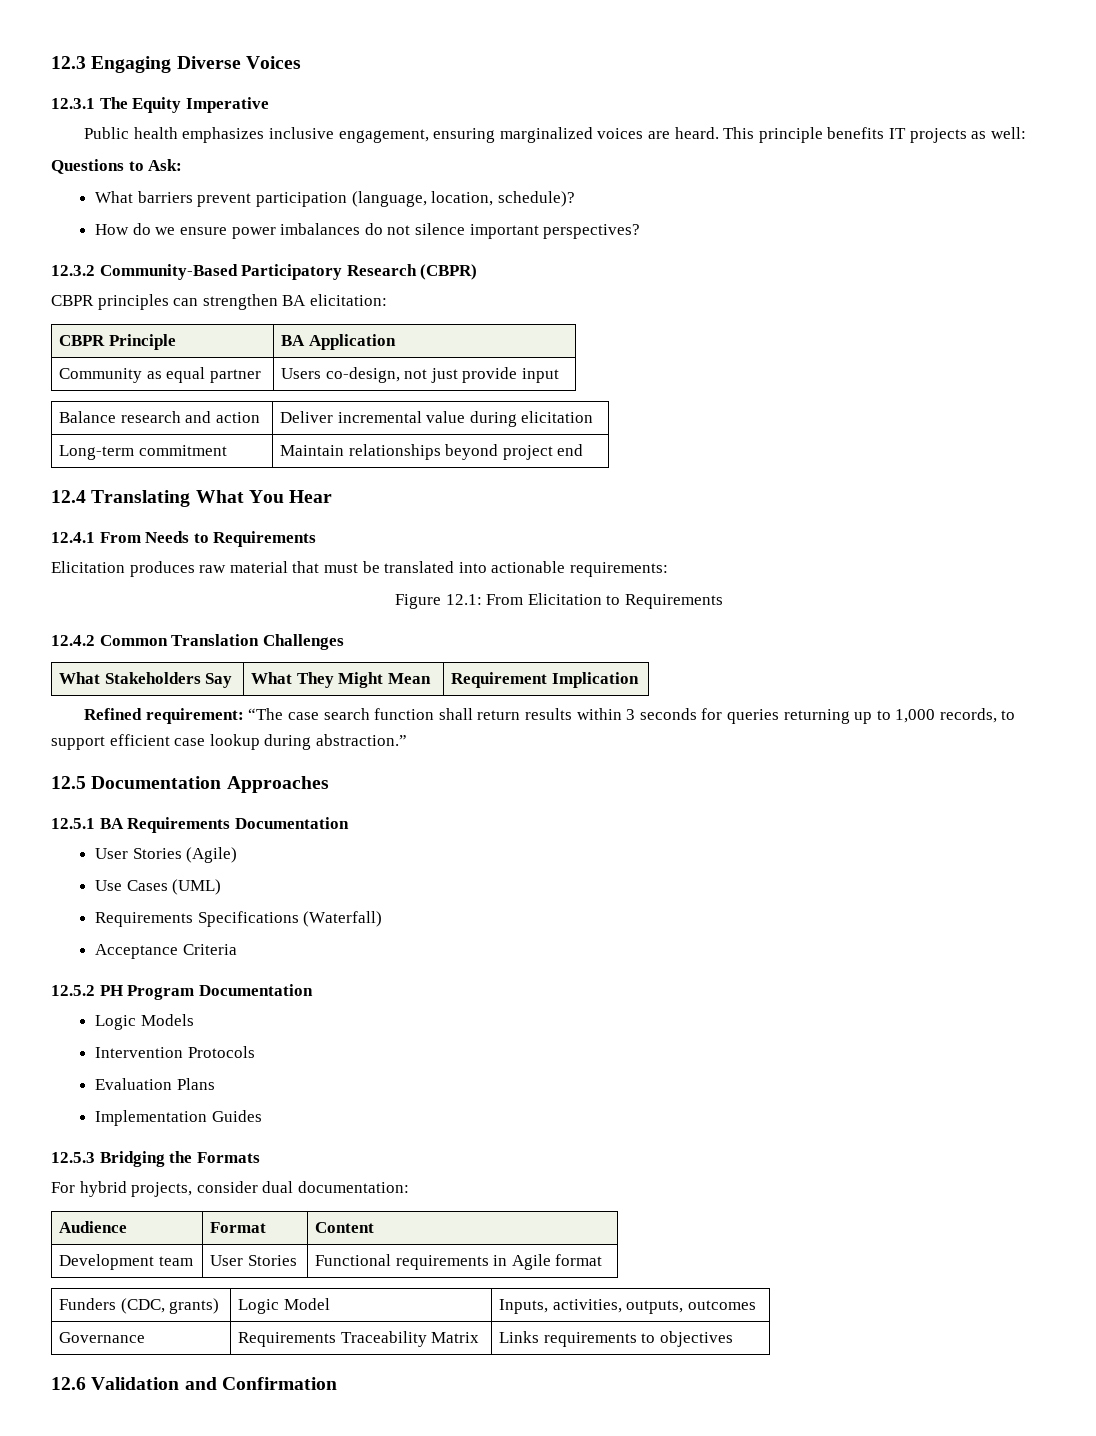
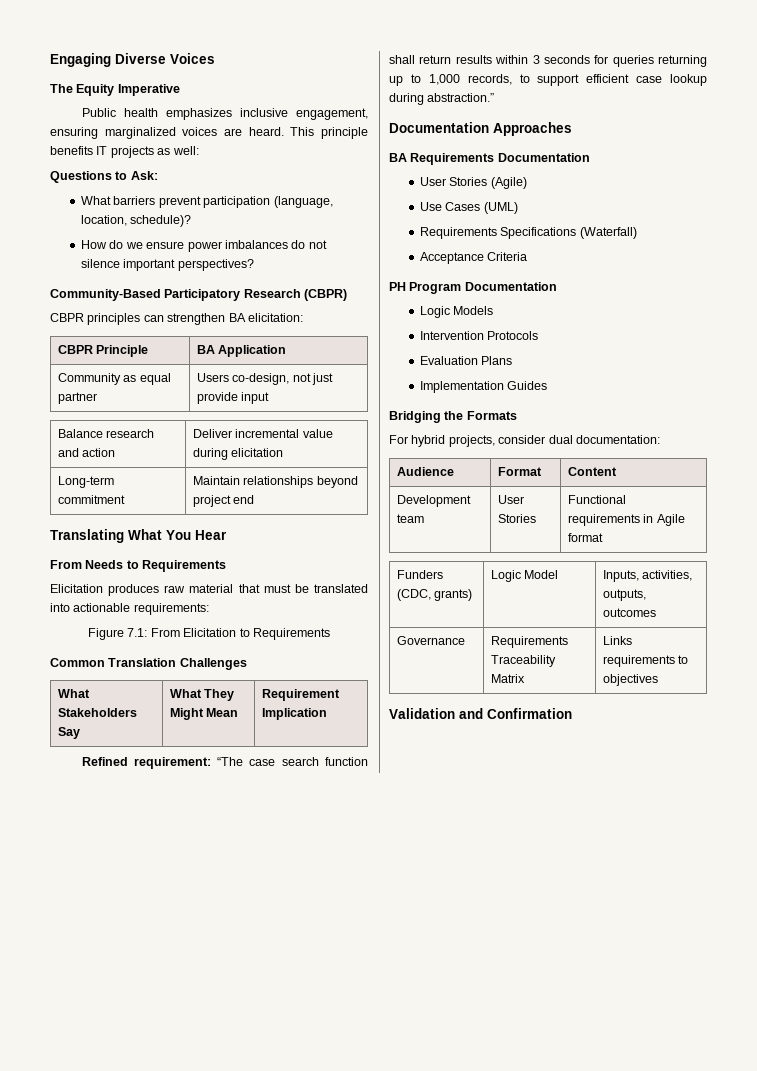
[51,56,86,69] 12.3 -> (50, 60) none
[51,98,95,109] 12.3.1 -> (215, 58) none
[51,265,95,276] 12.3.2 -> (254, 265) none
[51,490,86,503] 12.4 -> (255, 499) none
[51,532,95,543] 12.4.1 -> (227, 535) none
[445,594,482,605] 12.1: -> [127,628,148,637] 7.1:
[51,635,95,646] 12.4.2 -> (330, 634) none
[51,776,86,789] 12.5 -> (495, 97) none
[51,818,95,829] 12.5.1 -> (572, 129) none
[51,985,95,996] 12.5.2 -> (528, 256) none
[51,1152,95,1163] 12.5.3 -> (548, 385) none
[51,1377,86,1390] 12.6 -> (658, 680) none

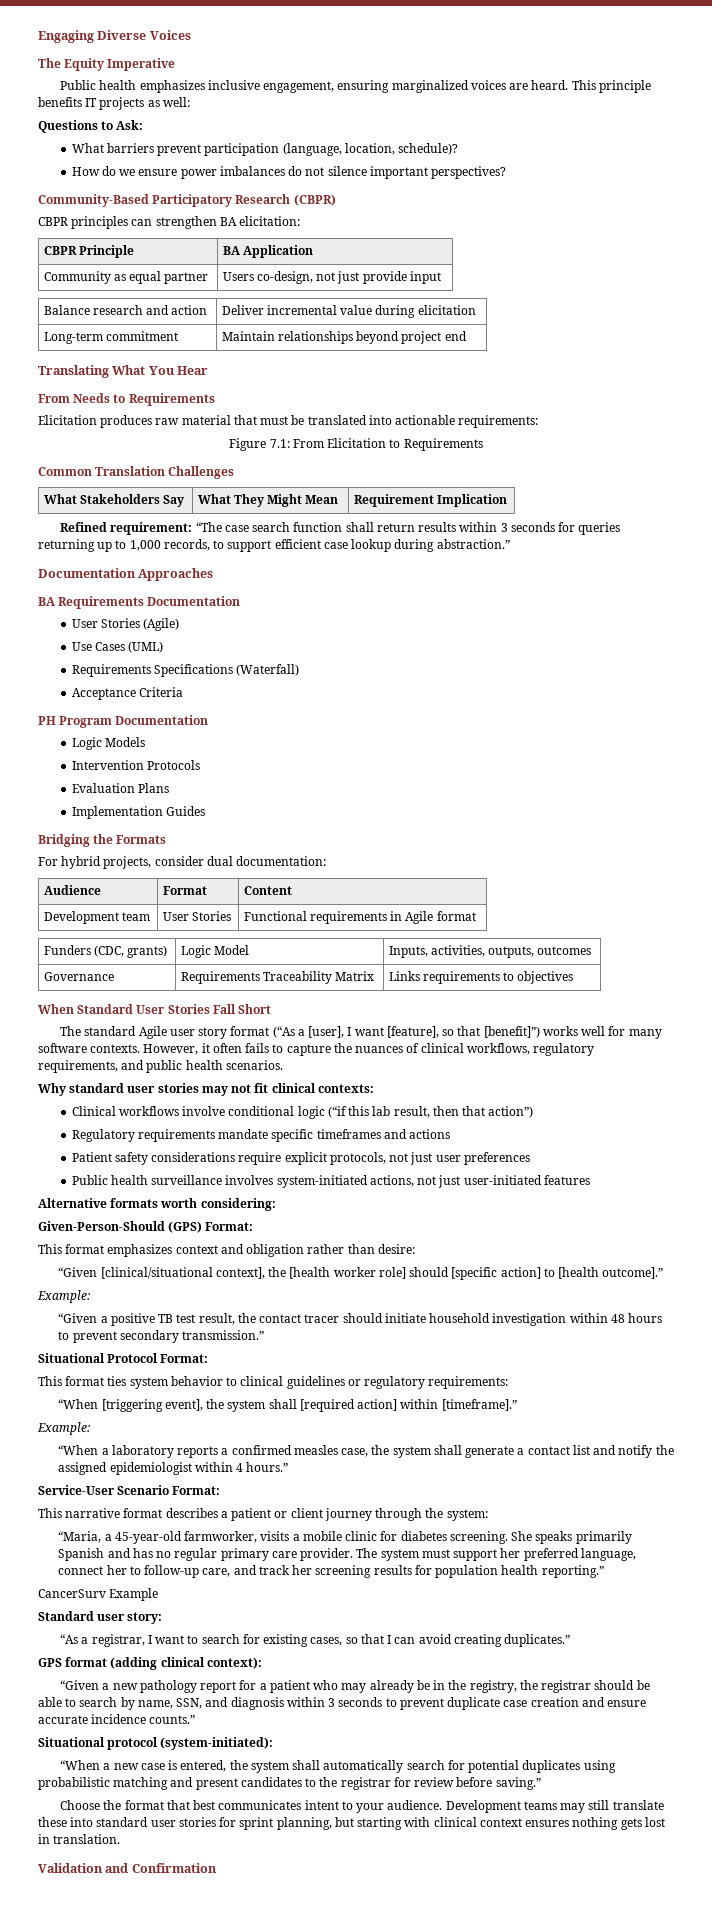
(658, 680) none -> [38,1004,272,1014] [60,1026,662,1039] [38,1043,595,1056] [38,1060,283,1073] [38,1083,374,1096] [71,1106,534,1119] [71,1129,451,1142] [71,1152,530,1165] [71,1175,590,1188] [38,1198,276,1211] [38,1221,254,1233] [38,1244,415,1257] [58,1267,664,1280] [37,1290,90,1303] [58,1313,663,1326] [58,1330,265,1343] [38,1353,209,1363] [38,1376,509,1389] [58,1399,517,1412] [37,1422,90,1435] [58,1445,674,1458] [58,1462,289,1475] [38,1485,221,1495] [38,1508,488,1521] [58,1531,632,1544] [58,1548,636,1561] [58,1565,604,1578] [38,1588,159,1601] [38,1611,163,1624] [60,1634,571,1647] [38,1657,262,1670] [60,1680,650,1693] [38,1697,647,1710] [38,1714,196,1724] [38,1737,274,1750] [60,1760,616,1773] [38,1777,541,1790] [60,1800,664,1813] [38,1817,665,1830] [38,1834,121,1844] // When Standard User Stories Fall Short // The standard Agile user story format (“As a [user], I want [feature], so that [benefit]”) works well for many software contexts. However, it often fails to capture the nuances of clinical workflows, regulatory requirements, and public health scenarios. // Why standard user stories may not fit clinical contexts: // Clinical workflows involve conditional logic (“if this lab result, then that action”) // Regulatory requirements mandate specific timeframes and actions // Patient safety considerations require explicit protocols, not just user preferences // Public health surveillance involves system-initiated actions, not just user-initiated features // Alternative formats worth considering: // Given-Person-Should (GPS) Format: // This format emphasizes context and obligation rather than desire: // “Given [clinical/situational context], the [health worker role] should [specific action] to [health outcome].” // Example: // “Given a positive TB test result, the contact tracer should initiate household investigation within 48 hours to prevent secondary transmission.” // Situational Protocol Format: // This format ties system behavior to clinical guidelines or regulatory requirements: // “When [triggering event], the system shall [required action] within [timeframe].” // Example: // “When a laboratory reports a confirmed measles case, the system shall generate a contact list and notify the assigned epidemiologist within 4 hours.” // Service-User Scenario Format: // This narrative format describes a patient or client journey through the system: // “Maria, a 45-year-old farmworker, visits a mobile clinic for diabetes screening. She speaks primarily Spanish and has no regular primary care provider. The system must support her preferred language, connect her to follow-up care, and track her screening results for population health reporting.” // CancerSurv Example // Standard user story: // “As a registrar, I want to search for existing cases, so that I can avoid creating duplicates.” // GPS format (adding clinical context): // “Given a new pathology report for a patient who may already be in the registry, the registrar should be able to search by name, SSN, and diagnosis within 3 seconds to prevent duplicate case creation and ensure accurate incidence counts.” // Situational protocol (system-initiated): // “When a new case is entered, the system shall automatically search for potential duplicates using probabilistic matching and present candidates to the registrar for review before saving.” // Choose the format that best communicates intent to your audience. Development teams may still translate these into standard user stories for sprint planning, but starting with clinical context ensures nothing gets lost in translation.

